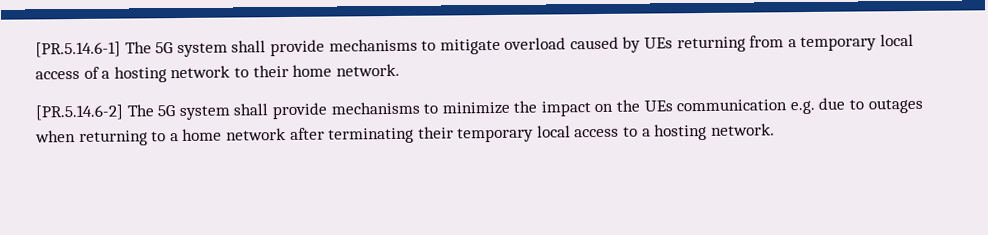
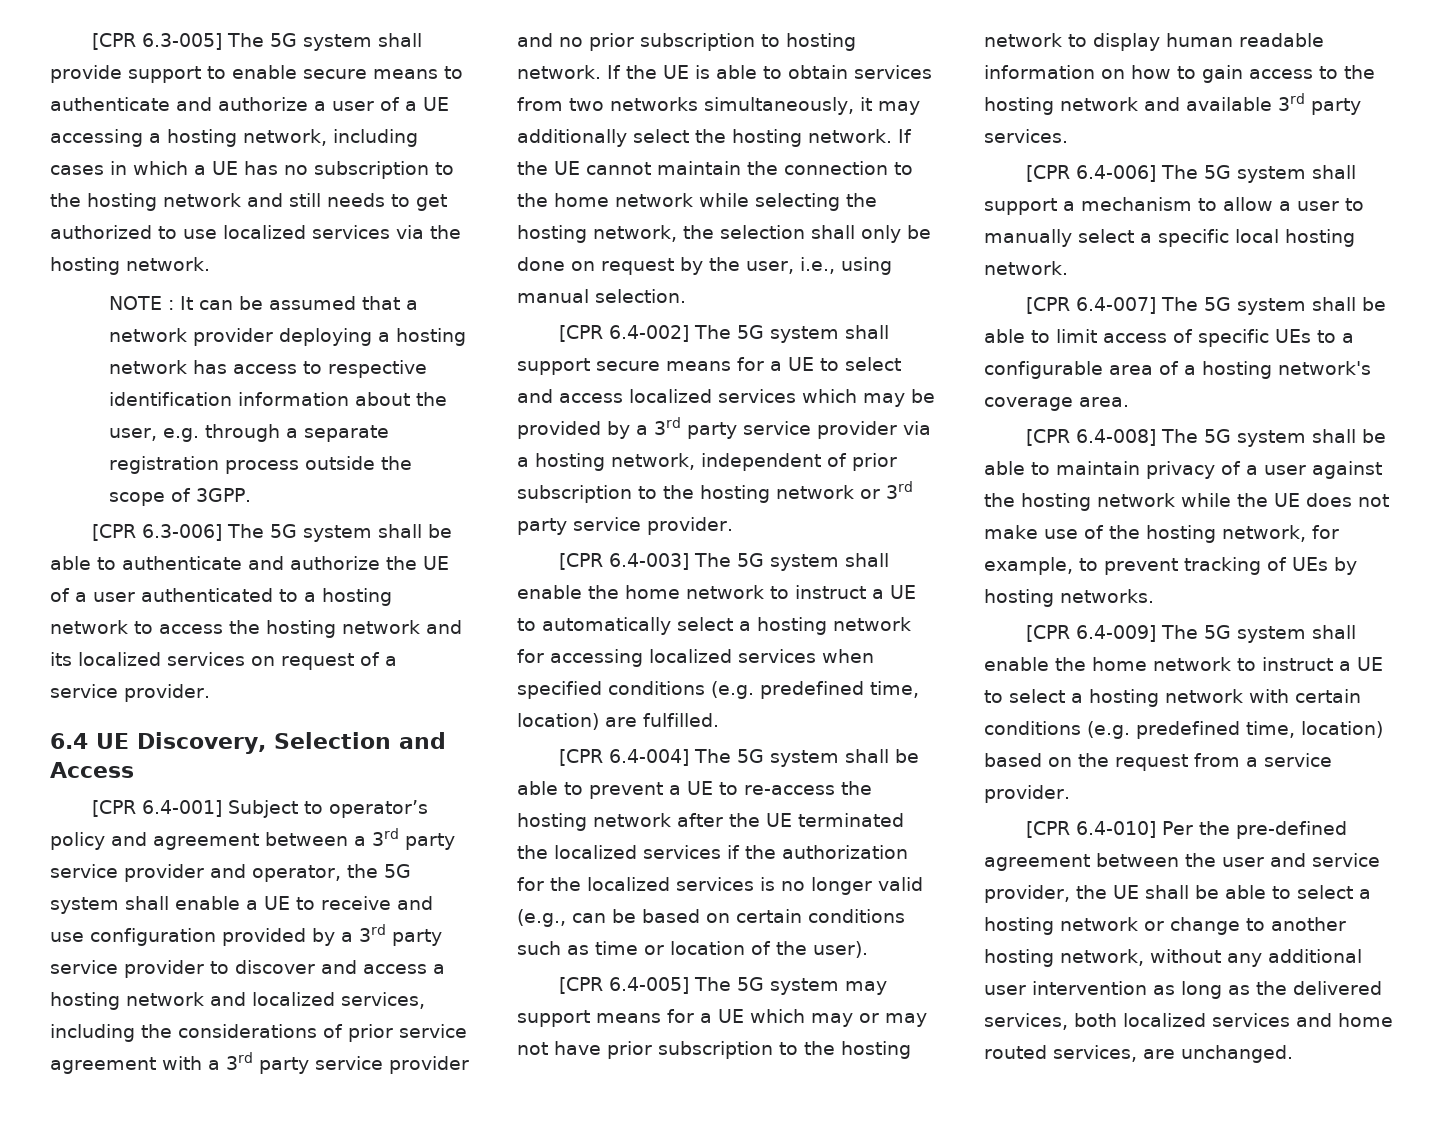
[35,33,915,58] [35,63,400,83] [35,97,923,121] [35,123,775,146] [PR.5.14.6-1] The 5G system shall provide mechanisms to mitigate overload caused by UEs returning from a temporary local access of a hosting network to their home network. // [PR.5.14.6-2] The 5G system shall provide mechanisms to minimize the impact on the UEs communication e.g. due to outages when returning to a home network after terminating their temporary local access to a hosting network. -> [92,33,423,51] [50,65,463,83] [50,97,449,111] [50,129,418,147] [50,161,454,179] [50,193,447,211] [50,225,461,239] [50,257,210,275] [108,296,418,310] [108,328,466,346] [108,360,427,378] [108,392,447,406] [108,424,389,442] [108,456,412,474] [108,488,251,506] [92,524,453,542] [50,556,449,570] [50,588,392,606] [50,620,462,638] [50,652,397,670] [50,684,210,702] [50,732,446,754] [50,762,134,778] [92,800,429,818] [50,828,455,850] [50,864,411,882] [50,896,433,914] [50,924,442,946] [50,960,445,978] [50,992,425,1010] [50,1024,467,1042] [50,1052,469,1074] [517,33,856,51] [517,65,932,79] [517,97,920,115] [517,129,912,147] [517,161,913,175] [517,193,877,211] [517,225,931,243] [517,257,892,275] [517,289,686,303] [559,325,890,343] [517,357,901,375] [517,389,935,407] [517,417,931,439] [517,453,897,471] [517,481,913,503] [517,517,733,535] [559,553,890,571] [517,585,916,599] [517,617,911,635] [517,649,874,667] [517,681,919,699] [517,713,719,730] [559,749,920,767] [517,781,872,799] [517,813,904,831] [517,845,908,859] [517,877,923,895] [517,909,905,927] [517,941,868,958] [559,977,888,995] [517,1009,927,1027] [517,1041,911,1059] [984,33,1324,51] [984,65,1375,83] [984,93,1361,115] [984,129,1068,143] [1026,165,1357,183] [984,197,1364,215] [984,229,1355,247] [984,261,1068,275] [1026,297,1387,315] [984,329,1354,347] [984,361,1371,379] [984,397,1129,411] [1026,429,1387,447] [984,461,1382,479] [984,493,1389,511] [984,525,1339,543] [984,557,1357,575] [984,589,1154,607] [1026,625,1357,643] [984,657,1383,671] [984,689,1361,707] [984,721,1383,739] [984,753,1332,771] [984,785,1070,803] [1026,821,1348,839] [984,853,1380,871] [984,885,1371,903] [984,917,1346,935] [984,949,1362,967] [984,981,1382,999] [984,1013,1393,1030] [984,1045,1293,1063] [CPR 6.3-005] The 5G system shall provide support to enable secure means to authenticate and authorize a user of a UE accessing a hosting network, including cases in which a UE has no subscription to the hosting network and still needs to get authorized to use localized services via the hosting network. // NOTE : It can be assumed that a network provider deploying a hosting network has access to respective identification information about the user, e.g. through a separate registration process outside the scope of 3GPP. // [CPR 6.3-006] The 5G system shall be able to authenticate and authorize the UE of a user authenticated to a hosting network to access the hosting network and its localized services on request of a service provider. // 6.4 UE Discovery, Selection and Access // [CPR 6.4-001] Subject to operator’s policy and agreement between a 3rd party service provider and operator, the 5G system shall enable a UE to receive and use configuration provided by a 3rd party service provider to discover and access a hosting network and localized services, including the considerations of prior service agreement with a 3rd party service provider and no prior subscription to hosting network. If the UE is able to obtain services from two networks simultaneously, it may additionally select the hosting network. If the UE cannot maintain the connection to the home network while selecting the hosting network, the selection shall only be done on request by the user, i.e., using manual selection. // [CPR 6.4-002] The 5G system shall support secure means for a UE to select and access localized services which may be provided by a 3rd party service provider via a hosting network, independent of prior subscription to the hosting network or 3rd party service provider. // [CPR 6.4-003] The 5G system shall enable the home network to instruct a UE to automatically select a hosting network for accessing localized services when specified conditions (e.g. predefined time, location) are fulfilled. // [CPR 6.4-004] The 5G system shall be able to prevent a UE to re-access the hosting network after the UE terminated the localized services if the authorization for the localized services is no longer valid (e.g., can be based on certain conditions such as time or location of the user). // [CPR 6.4-005] The 5G system may support means for a UE which may or may not have prior subscription to the hosting network to display human readable information on how to gain access to the hosting network and available 3rd party services. // [CPR 6.4-006] The 5G system shall support a mechanism to allow a user to manually select a specific local hosting network. // [CPR 6.4-007] The 5G system shall be able to limit access of specific UEs to a configurable area of a hosting network's coverage area. // [CPR 6.4-008] The 5G system shall be able to maintain privacy of a user against the hosting network while the UE does not make use of the hosting network, for example, to prevent tracking of UEs by hosting networks. // [CPR 6.4-009] The 5G system shall enable the home network to instruct a UE to select a hosting network with certain conditions (e.g. predefined time, location) based on the request from a service provider. // [CPR 6.4-010] Per the pre-defined agreement between the user and service provider, the UE shall be able to select a hosting network or change to another hosting network, without any additional user intervention as long as the delivered services, both localized services and home routed services, are unchanged.

